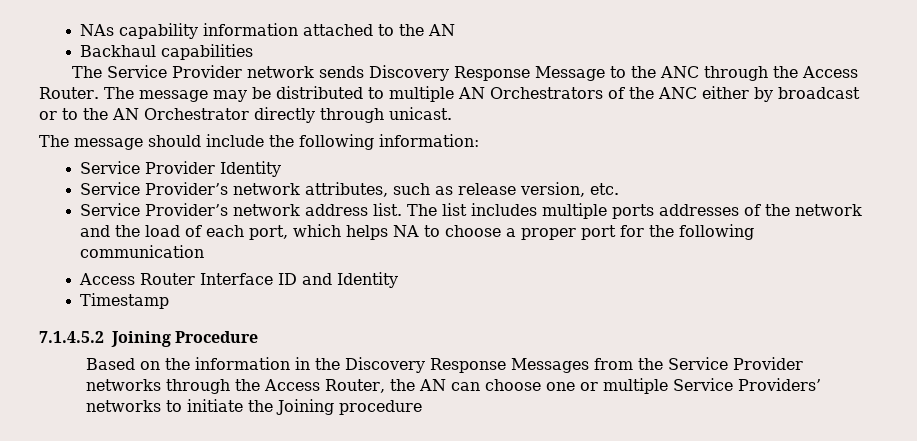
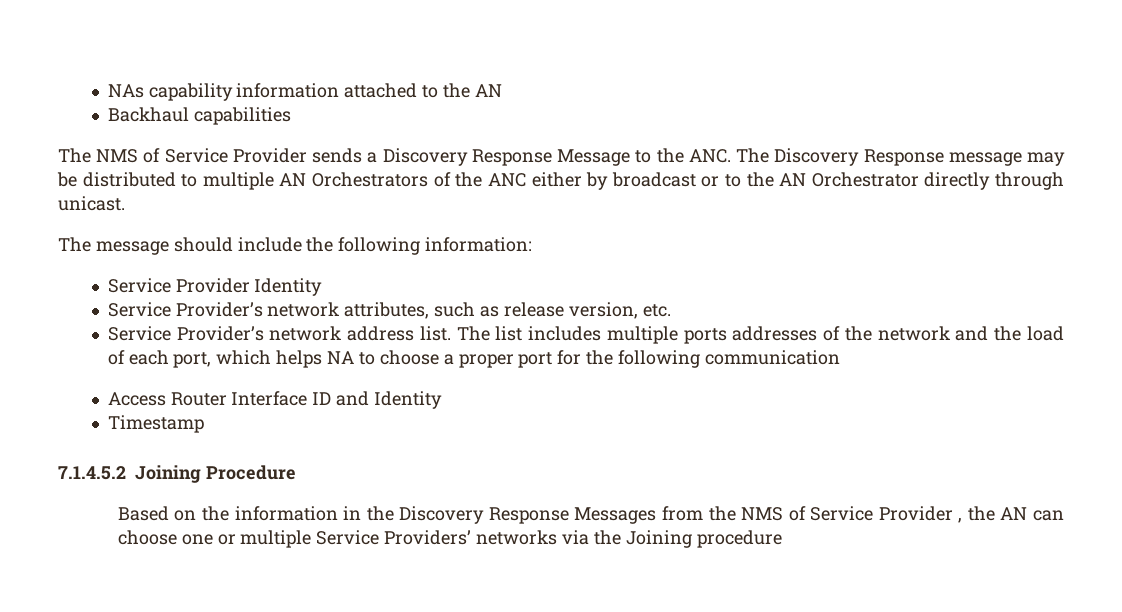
[106,65,364,78] Service Provider network sends -> [96,148,378,163] NMS of Service Provider sends a
[659,66,858,81] [39,87,134,99] ANC through the Access Router. The -> [688,148,944,166] ANC. The Discovery Response
[668,357,804,370] [86,379,386,394] Service Provider networks through the Access Router, -> [741,506,963,523] NMS of Service Provider ,
[166,399,244,412] to initiate -> [561,530,589,545] via

